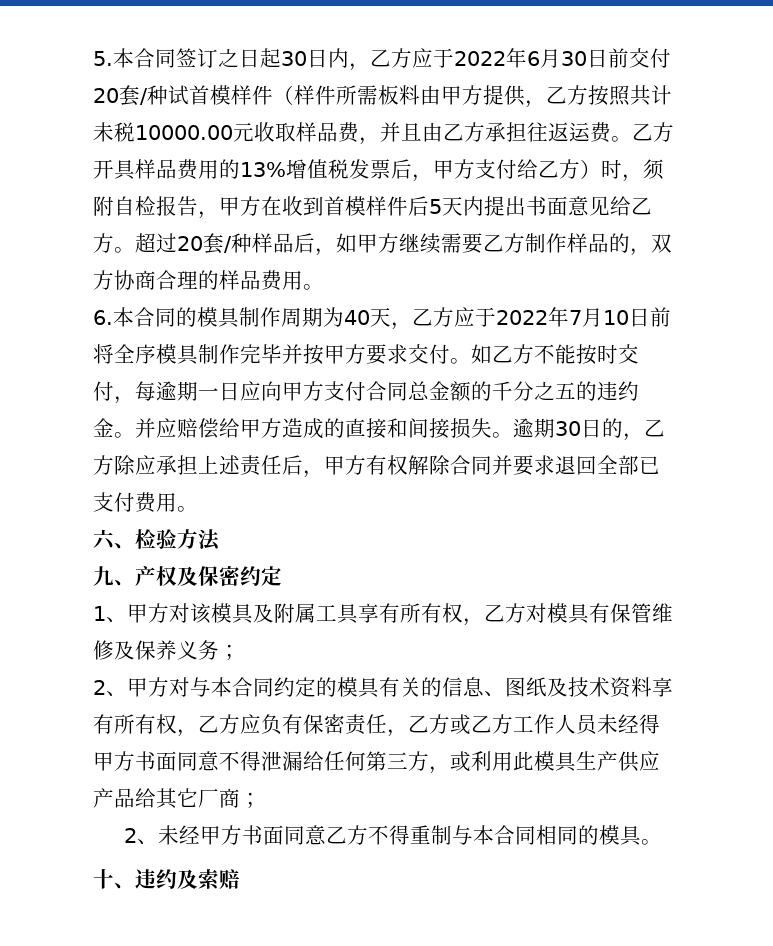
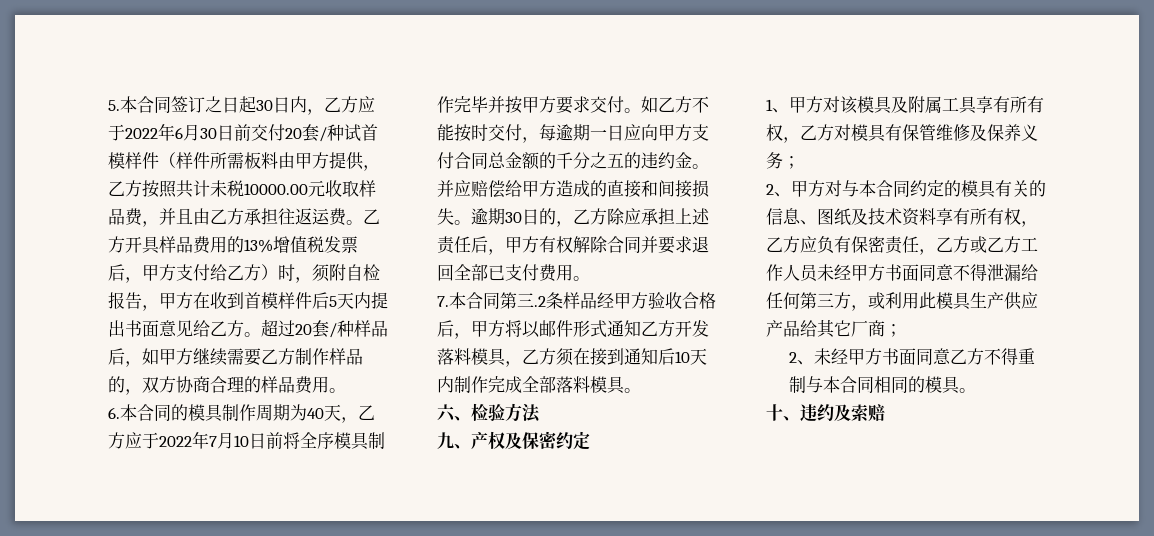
(198, 509) none -> [437,292,716,309] [437,320,709,339] [437,348,707,367] [437,376,641,394] // 7.本合同第三.2条样品经甲方验收合格后，甲方将以邮件形式通知乙方开发落料模具，乙方须在接到通知后10天内制作完成全部落料模具。
[639,714,660,734] 得 -> (851, 272) none

